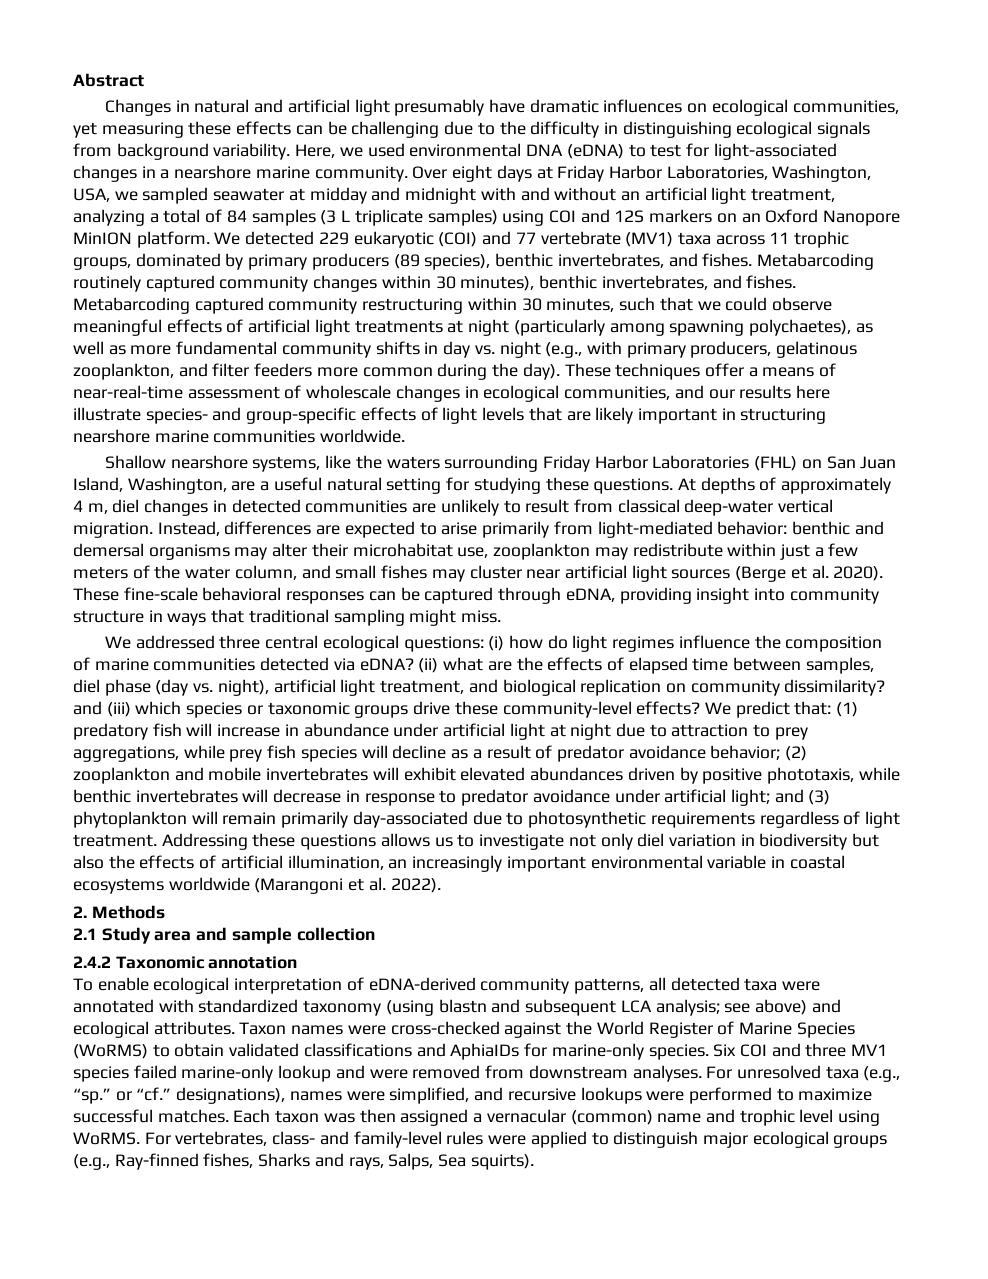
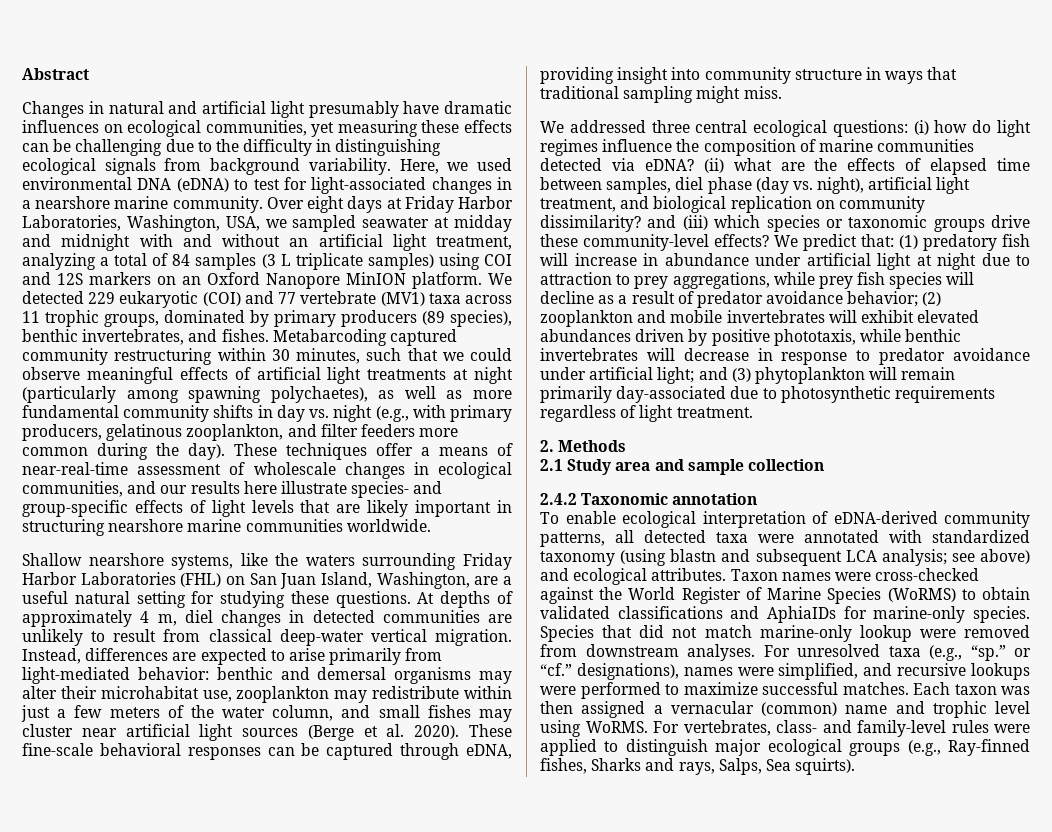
[73,275,797,292] [73,297,190,314] routinely captured community changes within 30 minutes), benthic invertebrates, and fishes. Metabarcoding -> (387, 337) none
[161,833,880,850] [73,855,845,872] [73,877,441,894] Addressing these questions allows us to investigate not only diel variation in biodiversity but also the effects of artificial illumination, an increasingly important environmental variable in coastal ecosystems worldwide (Marangoni et al. 2022). -> (753, 412) none
[713,1043,888,1057] [73,1065,177,1082] Six COI and three MV1 species failed -> [540,625,752,642] Species that did not match
[335,1065,365,1079] and -> (912, 633) none

